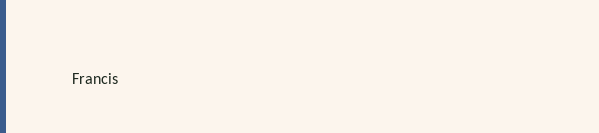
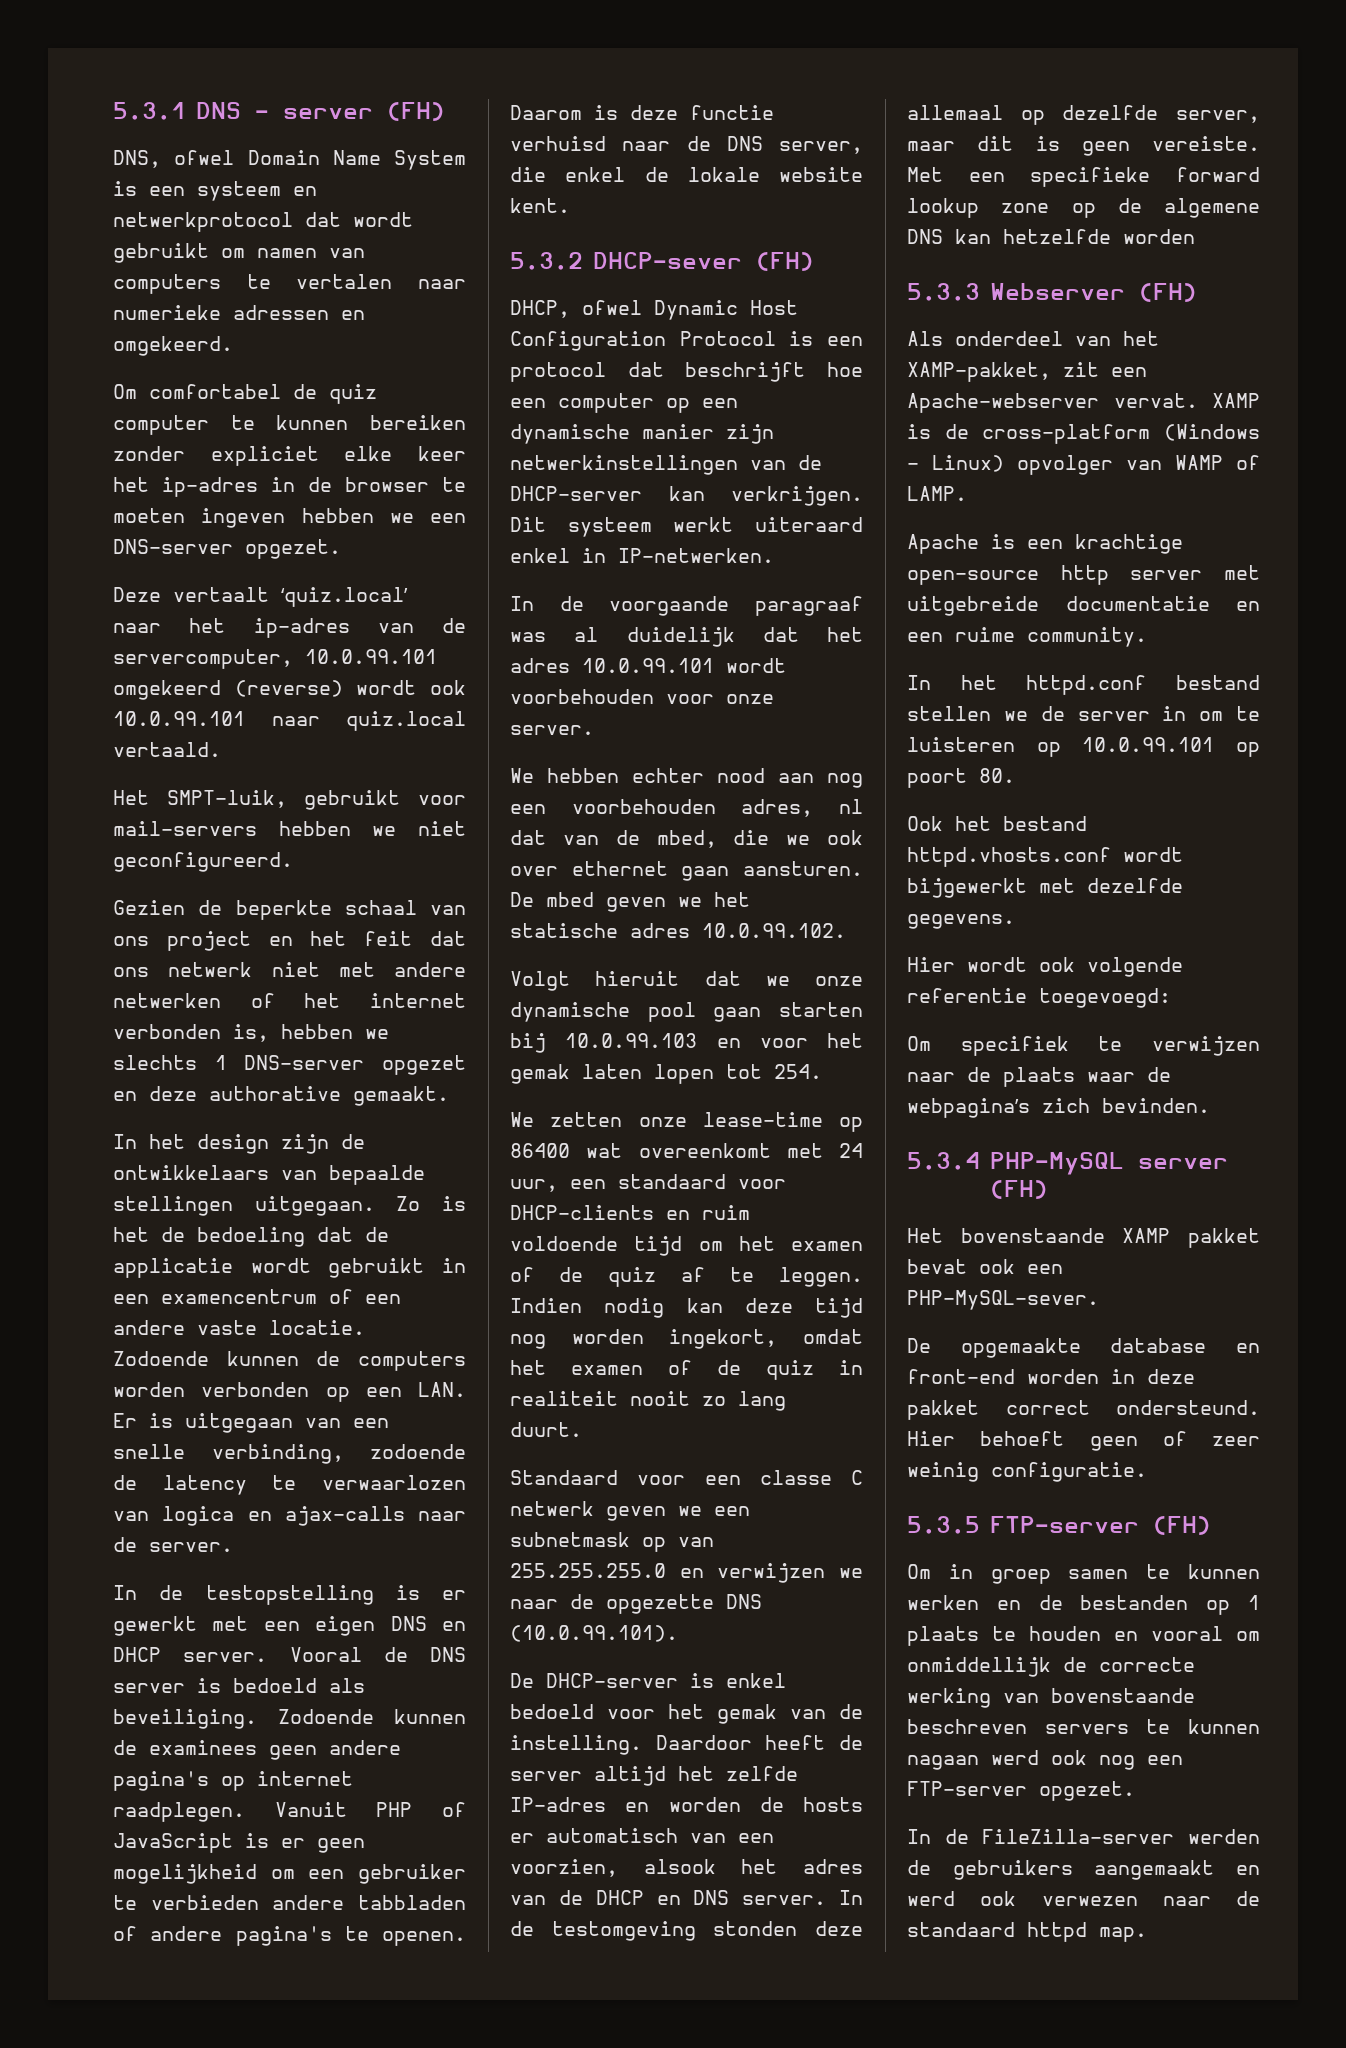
[72,73,118,84] Francis -> [113,102,445,121] [113,150,466,170] [113,181,317,201] [113,212,413,232] [113,243,365,263] [113,274,466,294] [113,305,365,320] [113,336,233,356] [113,384,377,404] [113,415,466,435] [113,446,466,466] [113,477,466,497] [113,508,466,528] [113,539,341,559] [113,587,408,607] [113,618,466,638] [113,649,437,669] [113,680,467,700] [113,711,466,731] [113,742,221,757] [113,790,467,810] [113,821,466,836] [113,852,293,872] [113,900,466,920] [113,931,467,951] [113,962,466,977] [113,993,466,1008] [113,1024,389,1042] [113,1055,466,1075] [113,1086,449,1106] [113,1134,365,1154] [113,1165,425,1185] [113,1196,466,1216] [113,1227,389,1247] [113,1258,466,1278] [113,1289,401,1304] [113,1320,365,1335] [113,1351,466,1371] [113,1382,466,1402] [113,1413,389,1433] [113,1444,466,1464] [113,1475,466,1495] [113,1506,466,1526] [113,1537,233,1552] [113,1585,466,1605] [113,1616,466,1636] [113,1647,466,1662] [113,1678,365,1693] [113,1709,466,1729] [113,1740,401,1760] [113,1771,353,1791] [113,1802,466,1822] [113,1833,365,1853] [113,1864,466,1884] [113,1895,466,1910] [113,1926,466,1946] [510,105,774,120] [510,136,863,154] [510,167,863,182] [510,198,570,213] [510,252,814,271] [510,300,798,320] [510,331,863,351] [510,362,863,382] [510,393,738,413] [510,424,774,444] [510,455,822,475] [510,486,863,506] [510,517,863,537] [510,548,774,563] [510,596,863,616] [510,627,863,647] [510,658,786,673] [510,689,774,704] [510,725,594,735] [510,768,863,788] [510,799,863,817] [510,830,863,848] [510,861,863,881] [510,892,750,912] [510,923,846,938] [510,971,863,991] [510,1002,863,1022] [510,1033,863,1053] [510,1064,822,1084] [510,1112,863,1132] [510,1143,863,1158] [510,1174,786,1192] [510,1205,750,1220] [510,1236,863,1256] [510,1267,863,1287] [510,1298,863,1318] [510,1329,863,1349] [510,1360,863,1380] [510,1391,786,1411] [510,1422,582,1437] [510,1470,863,1485] [510,1501,750,1521] [510,1532,714,1552] [510,1563,863,1583] [510,1594,762,1614] [510,1625,678,1642] [510,1673,786,1688] [510,1704,863,1724] [510,1735,863,1755] [510,1766,798,1786] [510,1797,863,1812] [510,1828,774,1843] [510,1859,863,1877] [510,1890,863,1905] [510,1921,863,1941] [907,105,1260,125] [907,136,1260,156] [907,167,1260,187] [907,198,1260,218] [907,229,1195,244] [907,283,1197,302] [907,331,1159,346] [907,362,1147,382] [907,393,1260,413] [907,424,1260,444] [907,455,1260,475] [907,486,967,501] [907,534,1183,554] [907,565,1260,585] [907,596,1260,616] [907,627,1147,647] [907,675,1260,695] [907,706,1260,721] [907,737,1260,757] [907,768,1015,788] [907,816,1087,831] [907,847,1183,867] [907,878,1183,898] [907,914,1015,929] [907,957,1183,977] [907,988,1171,1008] [907,1036,1260,1056] [907,1067,1171,1087] [907,1098,1210,1118] [907,1152,1228,1175] [989,1180,1048,1199] [907,1228,1260,1248] [907,1259,1063,1274] [907,1290,1099,1310] [907,1338,1260,1358] [907,1369,1195,1384] [907,1400,1260,1420] [907,1431,1260,1451] [907,1462,1147,1482] [907,1516,1211,1535] [907,1564,1260,1584] [907,1595,1260,1615] [907,1626,1260,1646] [907,1657,1195,1677] [907,1688,1195,1708] [907,1719,1260,1734] [907,1750,1183,1770] [907,1781,1135,1801] [907,1829,1260,1844] [907,1860,1260,1880] [907,1891,1260,1906] [907,1922,1147,1942] 5.3.1 DNS – server (FH) // DNS, ofwel Domain Name System is een systeem en netwerkprotocol dat wordt gebruikt om namen van computers te vertalen naar numerieke adressen en omgekeerd. // Om comfortabel de quiz computer te kunnen bereiken zonder expliciet elke keer het ip-adres in de browser te moeten ingeven hebben we een DNS-server opgezet. // Deze vertaalt ‘quiz.local’ naar het ip-adres van de servercomputer, 10.0.99.101 omgekeerd (reverse) wordt ook 10.0.99.101 naar quiz.local vertaald. // Het SMPT-luik, gebruikt voor mail-servers hebben we niet geconfigureerd. // Gezien de beperkte schaal van ons project en het feit dat ons netwerk niet met andere netwerken of het internet verbonden is, hebben we slechts 1 DNS-server opgezet en deze authorative gemaakt. // In het design zijn de ontwikkelaars van bepaalde stellingen uitgegaan. Zo is het de bedoeling dat de applicatie wordt gebruikt in een examencentrum of een andere vaste locatie. Zodoende kunnen de computers worden verbonden op een LAN. Er is uitgegaan van een snelle verbinding, zodoende de latency te verwaarlozen van logica en ajax-calls naar de server. // In de testopstelling is er gewerkt met een eigen DNS en DHCP server. Vooral de DNS server is bedoeld als beveiliging. Zodoende kunnen de examinees geen andere pagina's op internet raadplegen. Vanuit PHP of JavaScript is er geen mogelijkheid om een gebruiker te verbieden andere tabbladen of andere pagina's te openen. Daarom is deze functie verhuisd naar de DNS server, die enkel de lokale website kent. // 5.3.2 DHCP-sever (FH) // DHCP, ofwel Dynamic Host Configuration Protocol is een protocol dat beschrijft hoe een computer op een dynamische manier zijn netwerkinstellingen van de DHCP-server kan verkrijgen. Dit systeem werkt uiteraard enkel in IP-netwerken. // In de voorgaande paragraaf was al duidelijk dat het adres 10.0.99.101 wordt voorbehouden voor onze server. // We hebben echter nood aan nog een voorbehouden adres, nl dat van de mbed, die we ook over ethernet gaan aansturen. De mbed geven we het statische adres 10.0.99.102. // Volgt hieruit dat we onze dynamische pool gaan starten bij 10.0.99.103 en voor het gemak laten lopen tot 254. // We zetten onze lease-time op 86400 wat overeenkomt met 24 uur, een standaard voor DHCP-clients en ruim voldoende tijd om het examen of de quiz af te leggen. Indien nodig kan deze tijd nog worden ingekort, omdat het examen of de quiz in realiteit nooit zo lang duurt. // Standaard voor een classe C netwerk geven we een subnetmask op van 255.255.255.0 en verwijzen we naar de opgezette DNS (10.0.99.101). // De DHCP-server is enkel bedoeld voor het gemak van de instelling. Daardoor heeft de server altijd het zelfde IP-adres en worden de hosts er automatisch van een voorzien, alsook het adres van de DHCP en DNS server. In de testomgeving stonden deze allemaal op dezelfde server, maar dit is geen vereiste. Met een specifieke forward lookup zone op de algemene DNS kan hetzelfde worden // 5.3.3 Webserver (FH) // Als onderdeel van het XAMP-pakket, zit een Apache-webserver vervat. XAMP is de cross-platform (Windows – Linux) opvolger van WAMP of LAMP. // Apache is een krachtige open-source http server met uitgebreide documentatie en een ruime community. // In het httpd.conf bestand stellen we de server in om te luisteren op 10.0.99.101 op poort 80. // Ook het bestand httpd.vhosts.conf wordt bijgewerkt met dezelfde gegevens. // Hier wordt ook volgende referentie toegevoegd: // Om specifiek te verwijzen naar de plaats waar de webpagina’s zich bevinden. // 5.3.4 PHP-MySQL server (FH) // Het bovenstaande XAMP pakket bevat ook een PHP-MySQL-sever. // De opgemaakte database en front-end worden in deze pakket correct ondersteund. Hier behoeft geen of zeer weinig configuratie. // 5.3.5 FTP-server (FH) // Om in groep samen te kunnen werken en de bestanden op 1 plaats te houden en vooral om onmiddellijk de correcte werking van bovenstaande beschreven servers te kunnen nagaan werd ook nog een FTP-server opgezet. // In de FileZilla-server werden de gebruikers aangemaakt en werd ook verwezen naar de standaard httpd map.

